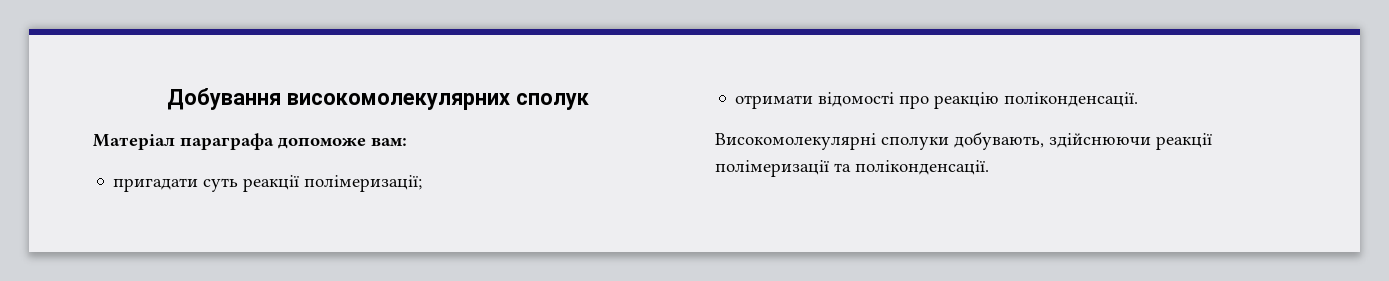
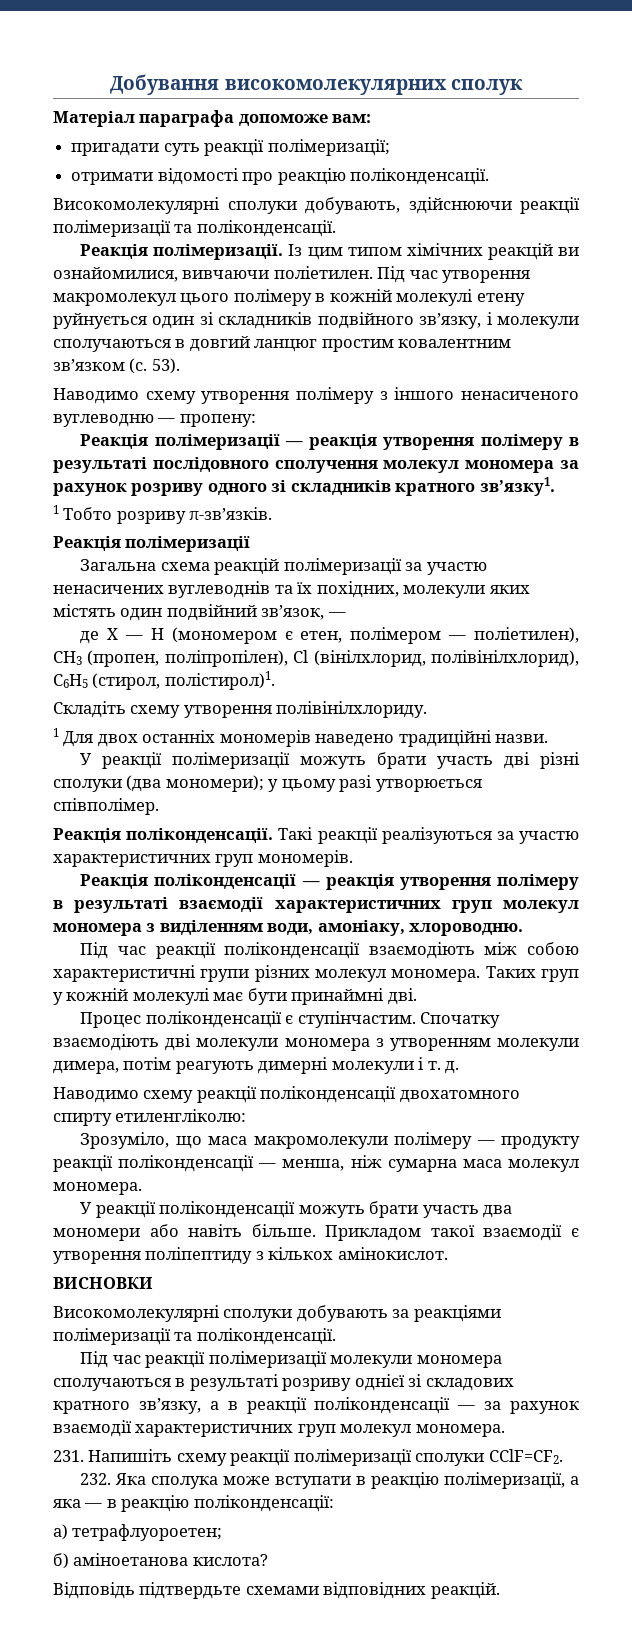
(989, 167) none -> [80,243,579,260] [53,266,531,283] [53,289,525,306] [53,312,580,329] [53,336,512,352] [53,358,180,374] [53,387,579,404] [53,414,256,427] [80,433,579,450] [53,457,579,473] [53,477,555,496] [53,505,273,524] [53,535,251,552] [80,558,487,575] [53,581,530,598] [53,604,346,621] [80,627,579,644] [53,650,579,667] [53,671,275,690] [53,701,428,718] [53,728,549,747] [80,752,580,769] [53,775,482,792] [53,798,159,815] [53,827,579,844] [53,850,353,867] [80,873,579,890] [53,896,579,913] [53,920,524,936] [80,942,579,959] [53,965,579,982] [53,988,417,1005] [80,1011,501,1028] [53,1034,579,1051] [53,1057,460,1074] [53,1086,520,1103] [53,1109,247,1126] [80,1132,580,1149] [53,1155,580,1172] [53,1182,142,1195] [80,1201,513,1218] [53,1224,579,1241] [53,1247,448,1264] [53,1277,153,1289] [53,1305,501,1322] [53,1328,336,1345] [80,1351,502,1368] [53,1374,514,1391] [53,1397,579,1414] [53,1420,505,1437] [53,1449,563,1466] [80,1472,579,1489] [53,1495,334,1512] [53,1524,223,1541] [53,1553,268,1569] [53,1582,500,1599] // Реакція полімеризації. Із цим типом хімічних реакцій ви ознайомилися, вивчаючи поліетилен. Під час утворення макромолекул цього полімеру в кожній молекулі етену руйнується один зі складників подвійного зв’язку, і молекули сполучаються в довгий ланцюг простим ковалентним зв’язком (с. 53). // Наводимо схему утворення полімеру з іншого ненасиченого вуглеводню — пропену: // Реакція полімеризації — реакція утворення полімеру в результаті послідовного сполучення молекул мономера за рахунок розриву одного зі складників кратного зв’язку1. // 1 Тобто розриву π-зв’язків. // Реакція полімеризації // Загальна схема реакцій полімеризації за участю ненасичених вуглеводнів та їх похідних, молекули яких містять один подвійний зв’язок, — // де X — H (мономером є етен, полімером — поліетилен), CH3 (пропен, поліпропілен), Cl (вінілхлорид, полівінілхлорид), C6H5 (стирол, полістирол)1. // Складіть схему утворення полівінілхлориду. // 1 Для двох останніх мономерів наведено традиційні назви. // У реакції полімеризації можуть брати участь дві різні сполуки (два мономери); у цьому разі утворюється співполімер. // Реакція поліконденсації. Такі реакції реалізуються за участю характеристичних груп мономерів. // Реакція поліконденсації — реакція утворення полімеру в результаті взаємодії характеристичних груп молекул мономера з виділенням води, амоніаку, хлороводню. // Під час реакції поліконденсації взаємодіють між собою характеристичні групи різних молекул мономера. Таких груп у кожній молекулі має бути принаймні дві. // Процес поліконденсації є ступінчастим. Спочатку взаємодіють дві молекули мономера з утворенням молекули димера, потім реагують димерні молекули і т. д. // Наводимо схему реакції поліконденсації двохатомного спирту етиленгліколю: // Зрозуміло, що маса макромолекули полімеру — продукту реакції поліконденсації — менша, ніж сумарна маса молекул мономера. // У реакції поліконденсації можуть брати участь два мономери або навіть більше. Прикладом такої взаємодії є утворення поліпептиду з кількох амінокислот. // ВИСНОВКИ // Високомолекулярні сполуки добувають за реакціями полімеризації та поліконденсації. // Під час реакції полімеризації молекули мономера сполучаються в результаті розриву однієї зі складових кратного зв’язку, а в реакції поліконденсації — за рахунок взаємодії характеристичних груп молекул мономера. // 231. Напишіть схему реакції полімеризації сполуки CClF=CF2. // 232. Яка сполука може вступати в реакцію полімеризації, а яка — в реакцію поліконденсації: // а) тетрафлуороетен; // б) аміноетанова кислота? // Відповідь підтвердьте схемами відповідних реакцій.

